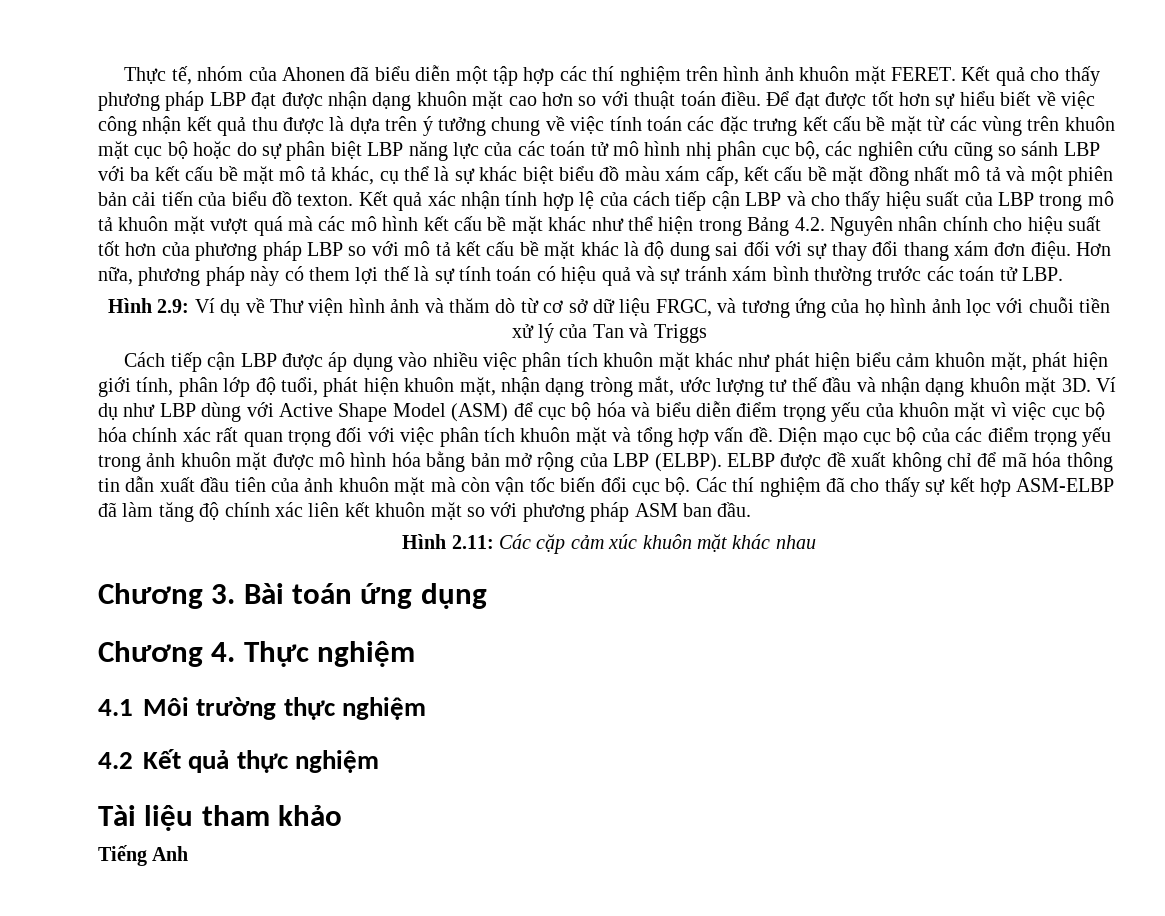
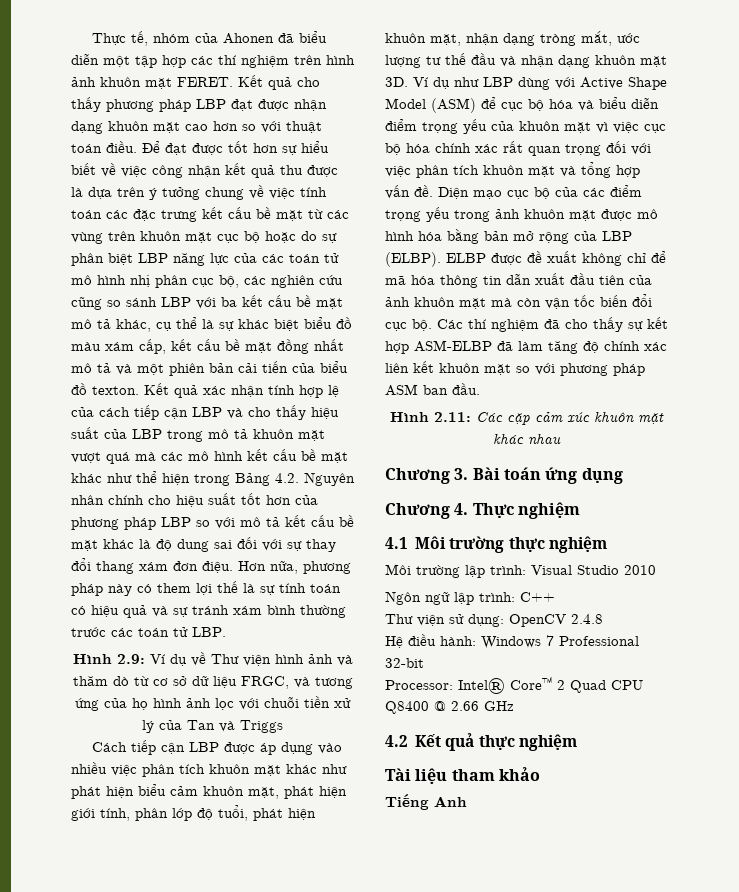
(426, 708) none -> [385,564,656,578] [385,591,555,605] [385,614,603,627] [385,634,639,649] [385,658,424,668] [385,676,643,694] [385,701,514,714] // Môi trường lập trình: Visual Studio 2010 // Ngôn ngữ lập trình: C++ // Thư viện sử dụng: OpenCV 2.4.8 // Hệ điều hành: Windows 7 Professional 32-bit // Processor: Intel® Core™ 2 Quad CPU Q8400 @ 2.66 GHz

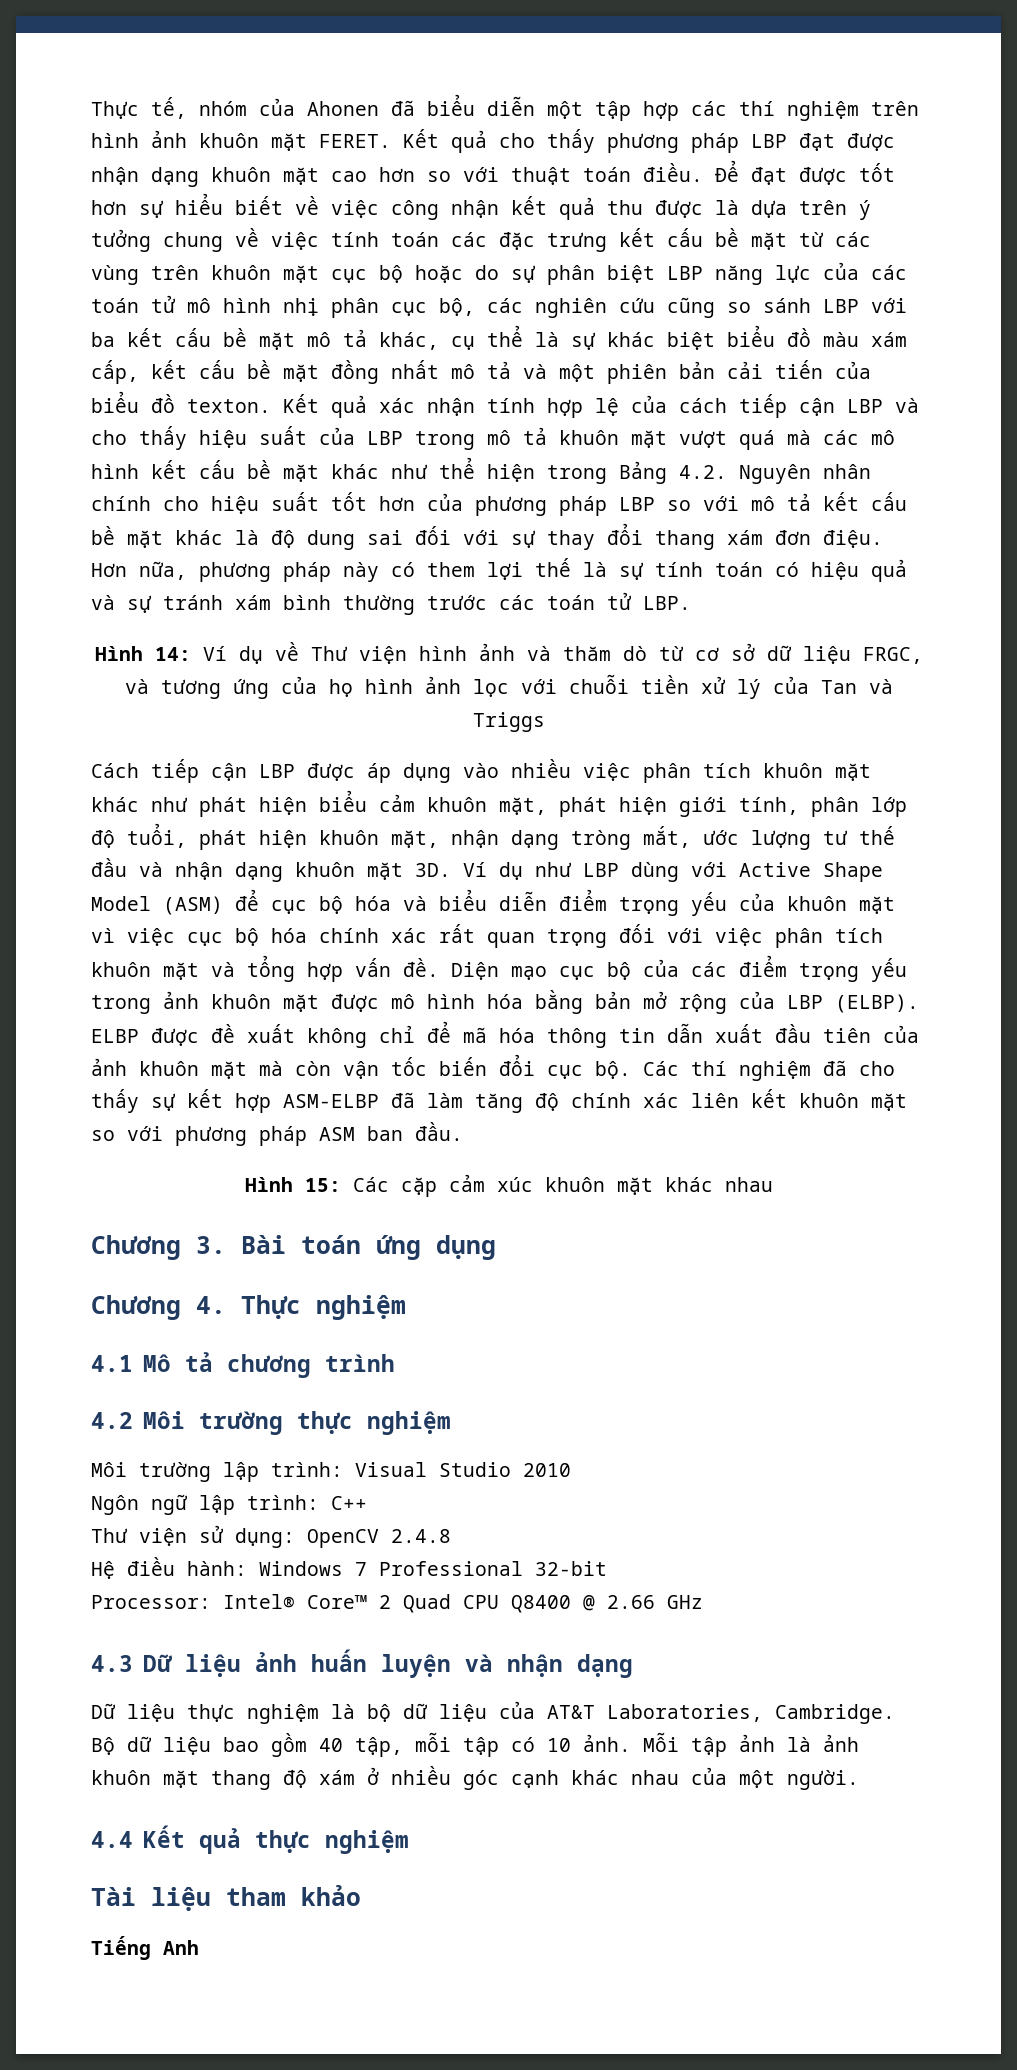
[116,654,145,664] 2.9: -> [154,647,191,661] 14:
[434,412,471,422] 2.11: -> [304,1178,341,1192] 15:
(408, 543) none -> [142,1352,395,1378] [91,1412,133,1429] Mô tả chương trình // 4.2
[385,735,408,747] 4.2 -> [91,1649,633,1678] [91,1701,895,1724] [91,1732,859,1757] [91,1766,859,1790] [91,1831,133,1848] 4.3 Dữ liệu ảnh huấn luyện và nhận dạng // Dữ liệu thực nghiệm là bộ dữ liệu của AT&T Laboratories, Cambridge. Bộ dữ liệu bao gồm 40 tập, mỗi tập có 10 ảnh. Mỗi tập ảnh là ảnh khuôn mặt thang độ xám ở nhiều góc cạnh khác nhau của một người. // 4.4

